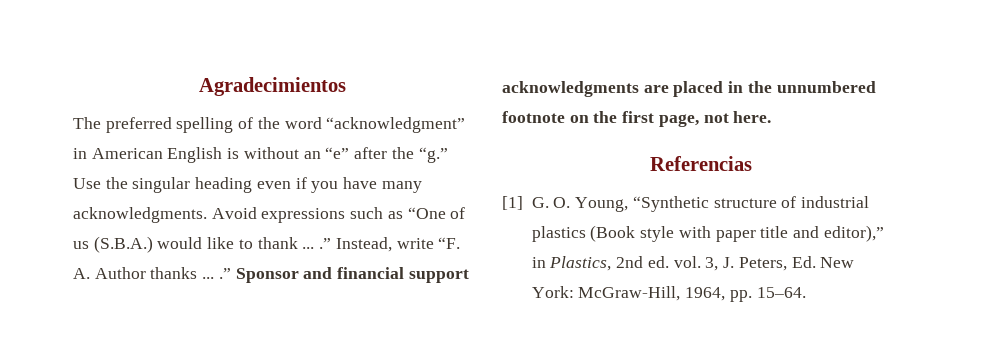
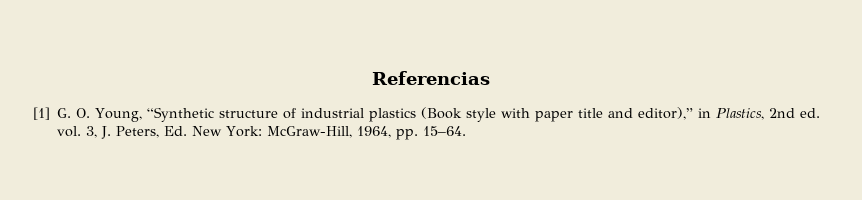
[198,77,346,96] [73,117,466,133] [73,147,448,163] [73,177,422,193] [73,207,466,223] [73,236,461,253] [73,267,469,283] [502,81,876,97] [502,111,772,127] Agradecimientos // The preferred spelling of the word “acknowledgment” in American English is without an “e” after the “g.” Use the singular heading even if you have many acknowledgments. Avoid expressions such as “One of us (S.B.A.) would like to thank ... .” Instead, write “F. A. Author thanks ... .” Sponsor and financial support acknowledgments are placed in the unnumbered footnote on the first page, not here. // -> (372, 78) none

